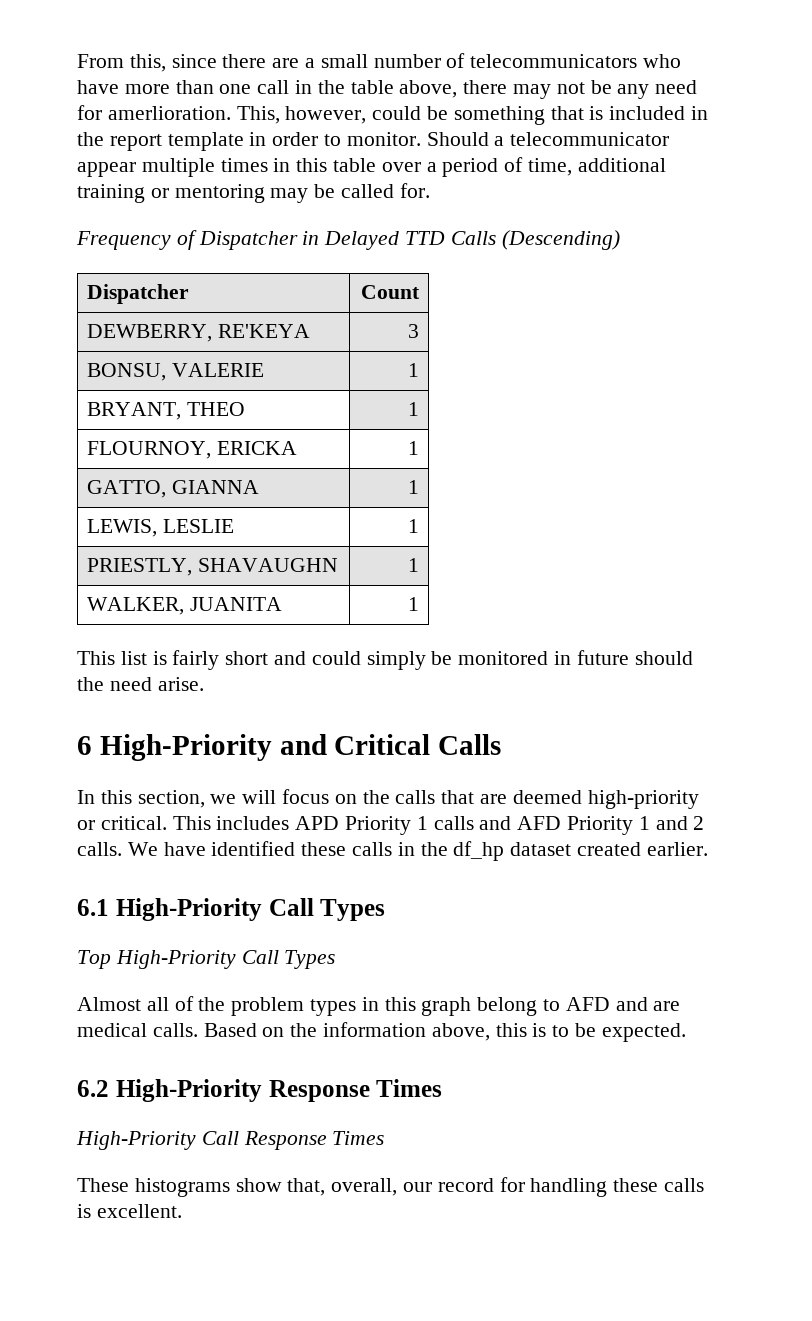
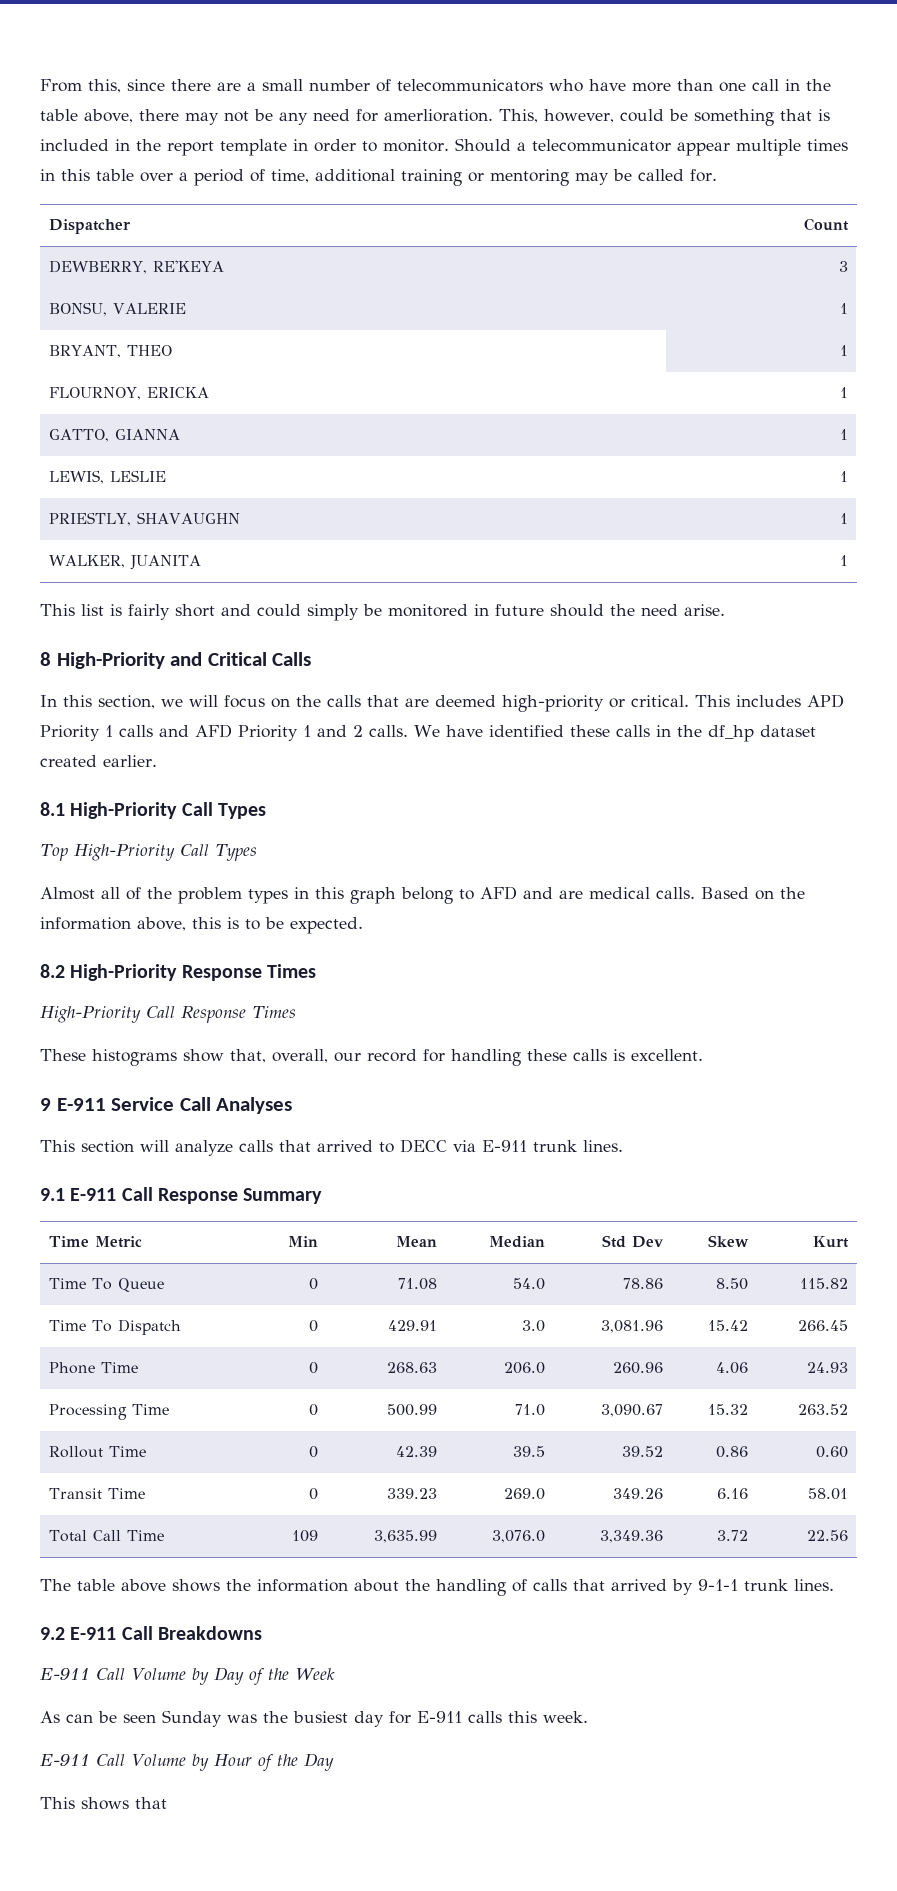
[76,230,620,250] // Frequency of Dispatcher in Delayed TTD Calls (Descending) -> (717, 175) none
[77,736,92,755] 6 -> [40,652,51,666] 8
[77,899,109,916] 6.1 -> [40,802,65,816] 8.1
[77,1080,109,1097] 6.2 -> [40,964,65,978] 8.2
(182, 1211) none -> [40,1097,293,1114] [40,1139,623,1156] [40,1187,323,1204] [49,1236,143,1248] [287,1236,318,1247] [395,1236,437,1247] [488,1236,545,1248] [601,1235,664,1248] [707,1235,749,1247] [812,1236,849,1248] [49,1278,165,1292] [308,1278,318,1290] [397,1278,437,1290] [512,1278,545,1290] [622,1278,663,1289] [715,1278,748,1290] [799,1278,848,1289] [49,1319,182,1335] [308,1320,318,1332] [387,1320,437,1331] [521,1320,545,1332] [600,1320,663,1333] [707,1320,748,1331] [797,1320,848,1331] [49,1362,139,1374] [308,1362,318,1374] [386,1362,437,1373] [503,1362,545,1374] [612,1362,663,1374] [715,1362,748,1374] [806,1362,848,1373] [49,1404,170,1420] [308,1404,318,1416] [386,1404,437,1416] [514,1404,545,1416] [600,1404,663,1417] [707,1404,748,1415] [797,1404,848,1415] [49,1446,147,1458] [308,1446,318,1458] [395,1446,437,1457] [512,1446,545,1457] [621,1446,663,1457] [715,1446,748,1458] [815,1446,848,1458] [49,1488,146,1499] [308,1488,318,1500] [386,1488,437,1499] [503,1488,545,1500] [612,1488,663,1499] [716,1488,748,1499] [807,1488,848,1500] [49,1530,165,1542] [291,1530,318,1542] [373,1530,437,1543] [491,1530,545,1543] [599,1530,663,1543] [716,1530,748,1541] [806,1530,848,1541] [40,1579,834,1596] [40,1626,262,1640] [40,1667,335,1685] [40,1710,588,1727] [40,1753,334,1771] [40,1797,167,1810] // 9 E-911 Service Call Analyses // This section will analyze calls that arrived to DECC via E-911 trunk lines. // 9.1 E-911 Call Response Summary // Time Metric | Min | Mean | Median | Std Dev | Skew | Kurt // Time To Queue | 0 | 71.08 | 54.0 | 78.86 | 8.50 | 115.82 // Time To Dispatch | 0 | 429.91 | 3.0 | 3,081.96 | 15.42 | 266.45 // Phone Time | 0 | 268.63 | 206.0 | 260.96 | 4.06 | 24.93 // Processing Time | 0 | 500.99 | 71.0 | 3,090.67 | 15.32 | 263.52 // Rollout Time | 0 | 42.39 | 39.5 | 39.52 | 0.86 | 0.60 // Transit Time | 0 | 339.23 | 269.0 | 349.26 | 6.16 | 58.01 // Total Call Time | 109 | 3,635.99 | 3,076.0 | 3,349.36 | 3.72 | 22.56 // The table above shows the information about the handling of calls that arrived by 9-1-1 trunk lines. // 9.2 E-911 Call Breakdowns // E-911 Call Volume by Day of the Week // As can be seen Sunday was the busiest day for E-911 calls this week. // E-911 Call Volume by Hour of the Day // This shows that

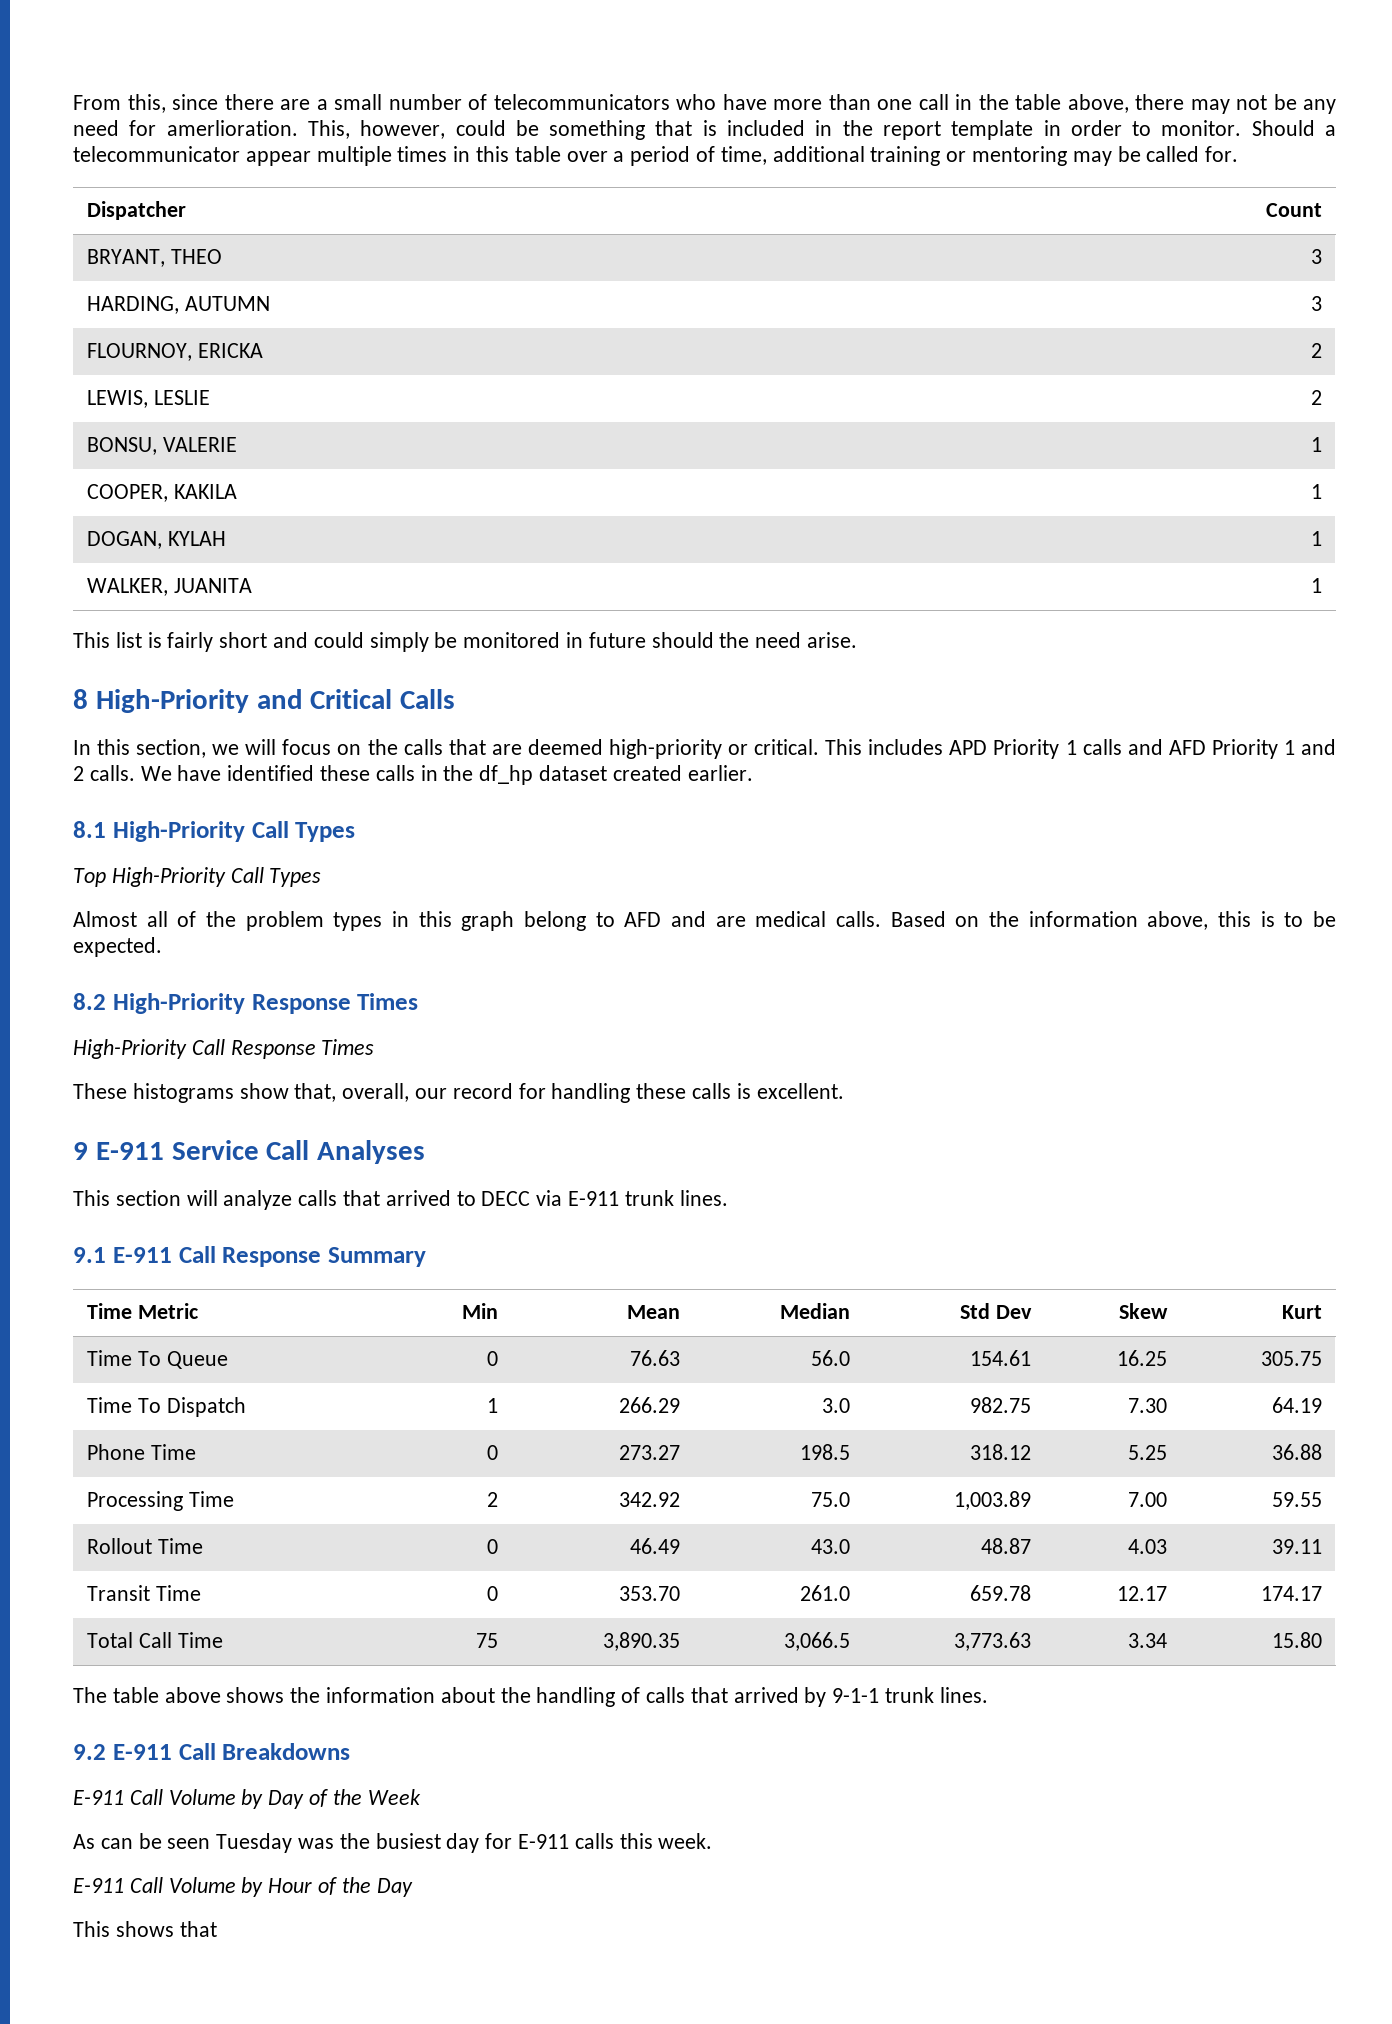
[49,260,225,274] [838,261,848,272] DEWBERRY, RE'KEYA | 3 -> [87,249,223,267] [1310,249,1322,264] [87,296,271,314] [1310,296,1322,311] [87,343,264,361] [1310,343,1322,358] [87,390,211,408] [1310,390,1322,405] BRYANT, THEO | 3 // HARDING, AUTUMN | 3 // FLOURNOY, ERICKA | 2 // LEWIS, LESLIE | 2
[49,345,173,358] [839,345,848,356] [49,387,210,400] [839,387,848,398] [49,429,181,442] [839,429,848,440] [49,470,167,484] [839,471,848,482] [49,512,241,526] BRYANT, THEO | 1 // FLOURNOY, ERICKA | 1 // GATTO, GIANNA | 1 // LEWIS, LESLIE | 1 // PRIESTLY, SHAVAUGHN -> [87,484,238,502] [1310,484,1322,499] [87,531,227,549] COOPER, KAKILA | 1 // DOGAN, KYLAH
[397,1278,437,1290] [512,1278,545,1290] [622,1278,663,1289] [715,1278,748,1290] [799,1278,848,1289] 71.08 | 54.0 | 78.86 | 8.50 | 115.82 -> [629,1350,680,1366] [810,1350,850,1366] [969,1350,1031,1366] [1116,1350,1167,1366] [1260,1351,1322,1366] 76.63 | 56.0 | 154.61 | 16.25 | 305.75
[308,1320,318,1332] [387,1320,437,1331] 0 | 429.91 -> [486,1398,498,1413] [618,1397,680,1413] 1 | 266.29
[600,1320,663,1333] [707,1320,748,1331] [797,1320,848,1331] 3,081.96 | 15.42 | 266.45 -> [969,1397,1031,1413] [1127,1398,1167,1413] [1271,1397,1322,1413] 982.75 | 7.30 | 64.19
[386,1362,437,1373] [503,1362,545,1374] [612,1362,663,1374] [715,1362,748,1374] [806,1362,848,1373] [49,1404,170,1420] [308,1404,318,1416] [386,1404,437,1416] [514,1404,545,1416] [600,1404,663,1417] [707,1404,748,1415] [797,1404,848,1415] [49,1446,147,1458] [308,1446,318,1458] [395,1446,437,1457] [512,1446,545,1457] [621,1446,663,1457] [715,1446,748,1458] [815,1446,848,1458] [49,1488,146,1499] [308,1488,318,1500] [386,1488,437,1499] [503,1488,545,1500] [612,1488,663,1499] [716,1488,748,1499] [807,1488,848,1500] [49,1530,165,1542] [291,1530,318,1542] [373,1530,437,1543] [491,1530,545,1543] [599,1530,663,1543] [716,1530,748,1541] [806,1530,848,1541] 268.63 | 206.0 | 260.96 | 4.06 | 24.93 // Processing Time | 0 | 500.99 | 71.0 | 3,090.67 | 15.32 | 263.52 // Rollout Time | 0 | 42.39 | 39.5 | 39.52 | 0.86 | 0.60 // Transit Time | 0 | 339.23 | 269.0 | 349.26 | 6.16 | 58.01 // Total Call Time | 109 | 3,635.99 | 3,076.0 | 3,349.36 | 3.72 | 22.56 -> [618,1445,680,1460] [799,1444,850,1460] [969,1444,1031,1460] [1127,1445,1167,1460] [1271,1444,1322,1460] [87,1491,235,1511] [486,1492,498,1507] [618,1492,680,1507] [810,1492,850,1507] [953,1491,1031,1510] [1127,1492,1167,1507] [1271,1492,1322,1507] [87,1538,204,1554] [486,1539,498,1554] [629,1538,680,1554] [810,1539,850,1554] [980,1538,1031,1554] [1127,1539,1167,1554] [1271,1539,1322,1554] [87,1585,202,1601] [486,1586,498,1601] [618,1586,680,1601] [799,1585,850,1601] [969,1585,1031,1601] [1116,1586,1167,1601] [1260,1586,1322,1601] [87,1632,223,1648] [475,1633,498,1648] [602,1632,680,1651] [783,1632,850,1651] [953,1632,1031,1651] [1127,1633,1167,1648] [1271,1632,1322,1648] 273.27 | 198.5 | 318.12 | 5.25 | 36.88 // Processing Time | 2 | 342.92 | 75.0 | 1,003.89 | 7.00 | 59.55 // Rollout Time | 0 | 46.49 | 43.0 | 48.87 | 4.03 | 39.11 // Transit Time | 0 | 353.70 | 261.0 | 659.78 | 12.17 | 174.17 // Total Call Time | 75 | 3,890.35 | 3,066.5 | 3,773.63 | 3.34 | 15.80
[162,1710,222,1727] Sunday -> [216,1833,293,1853] Tuesday

